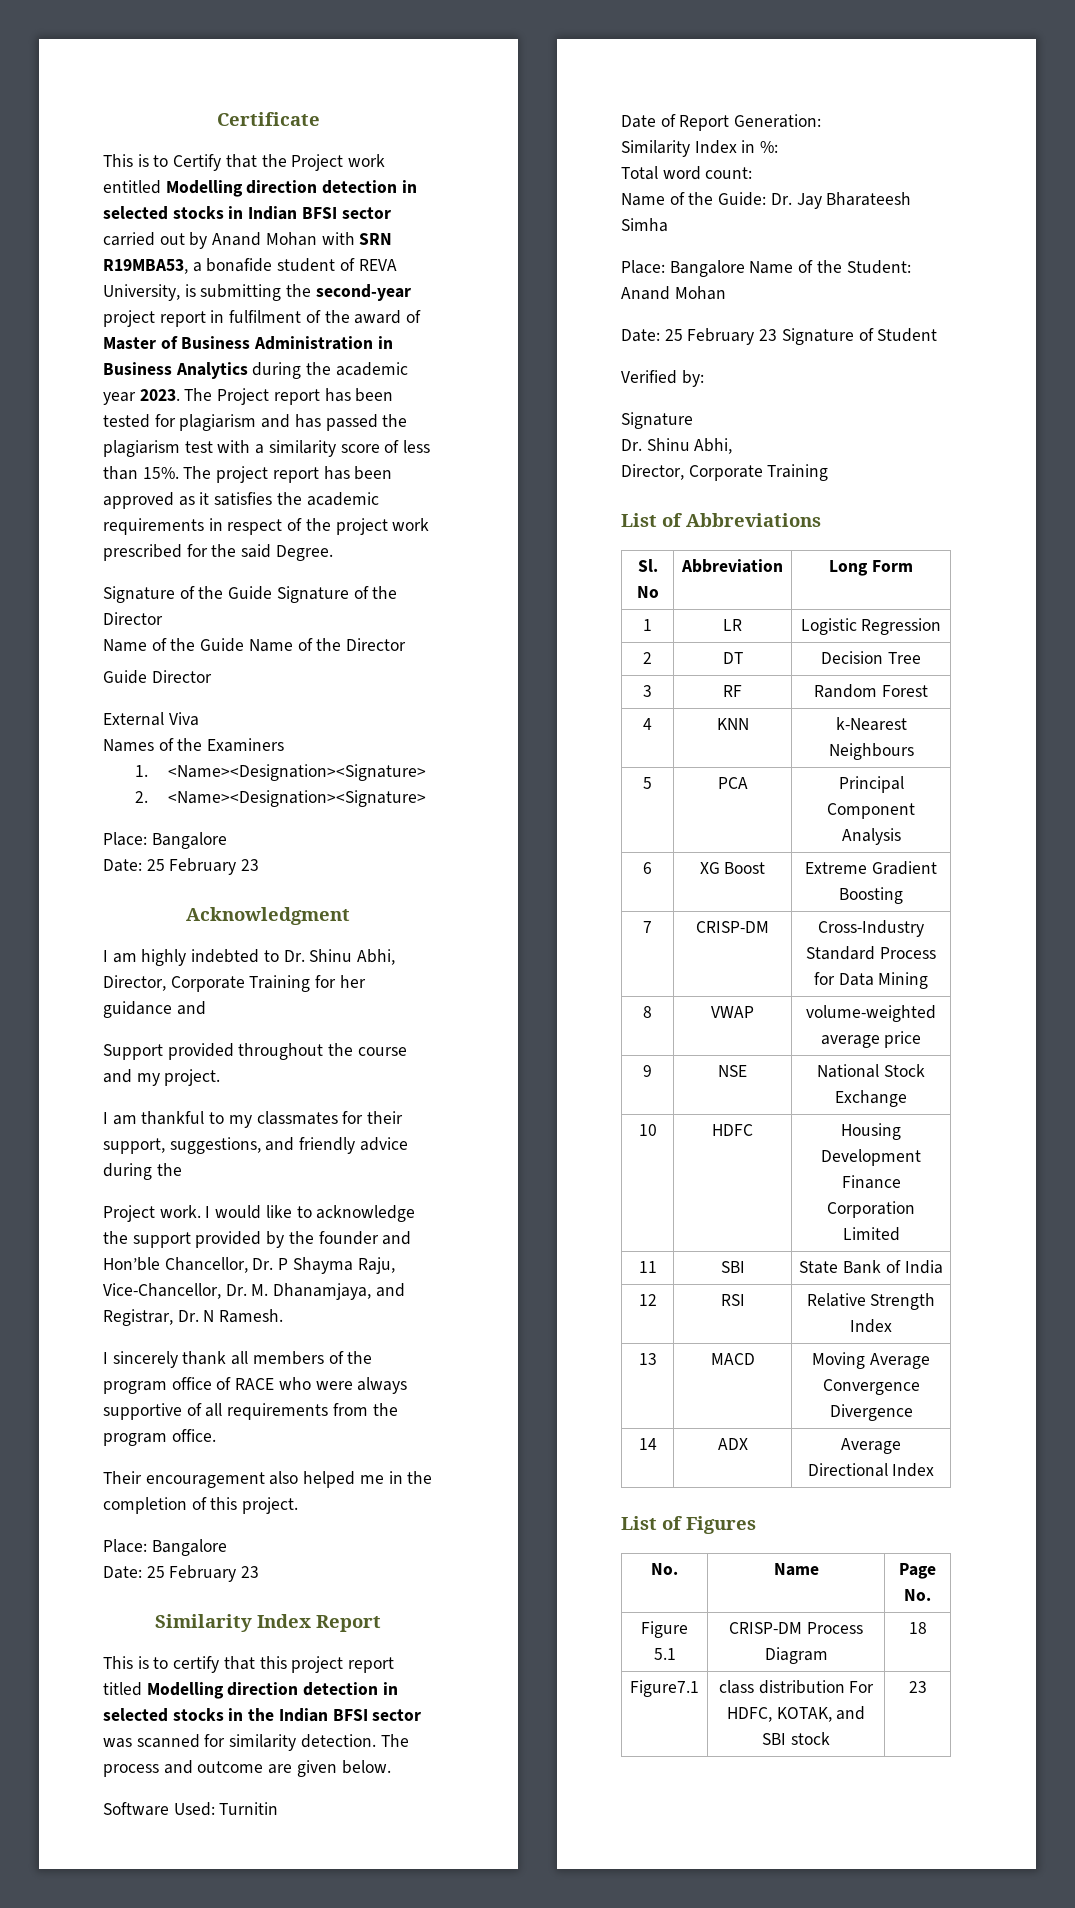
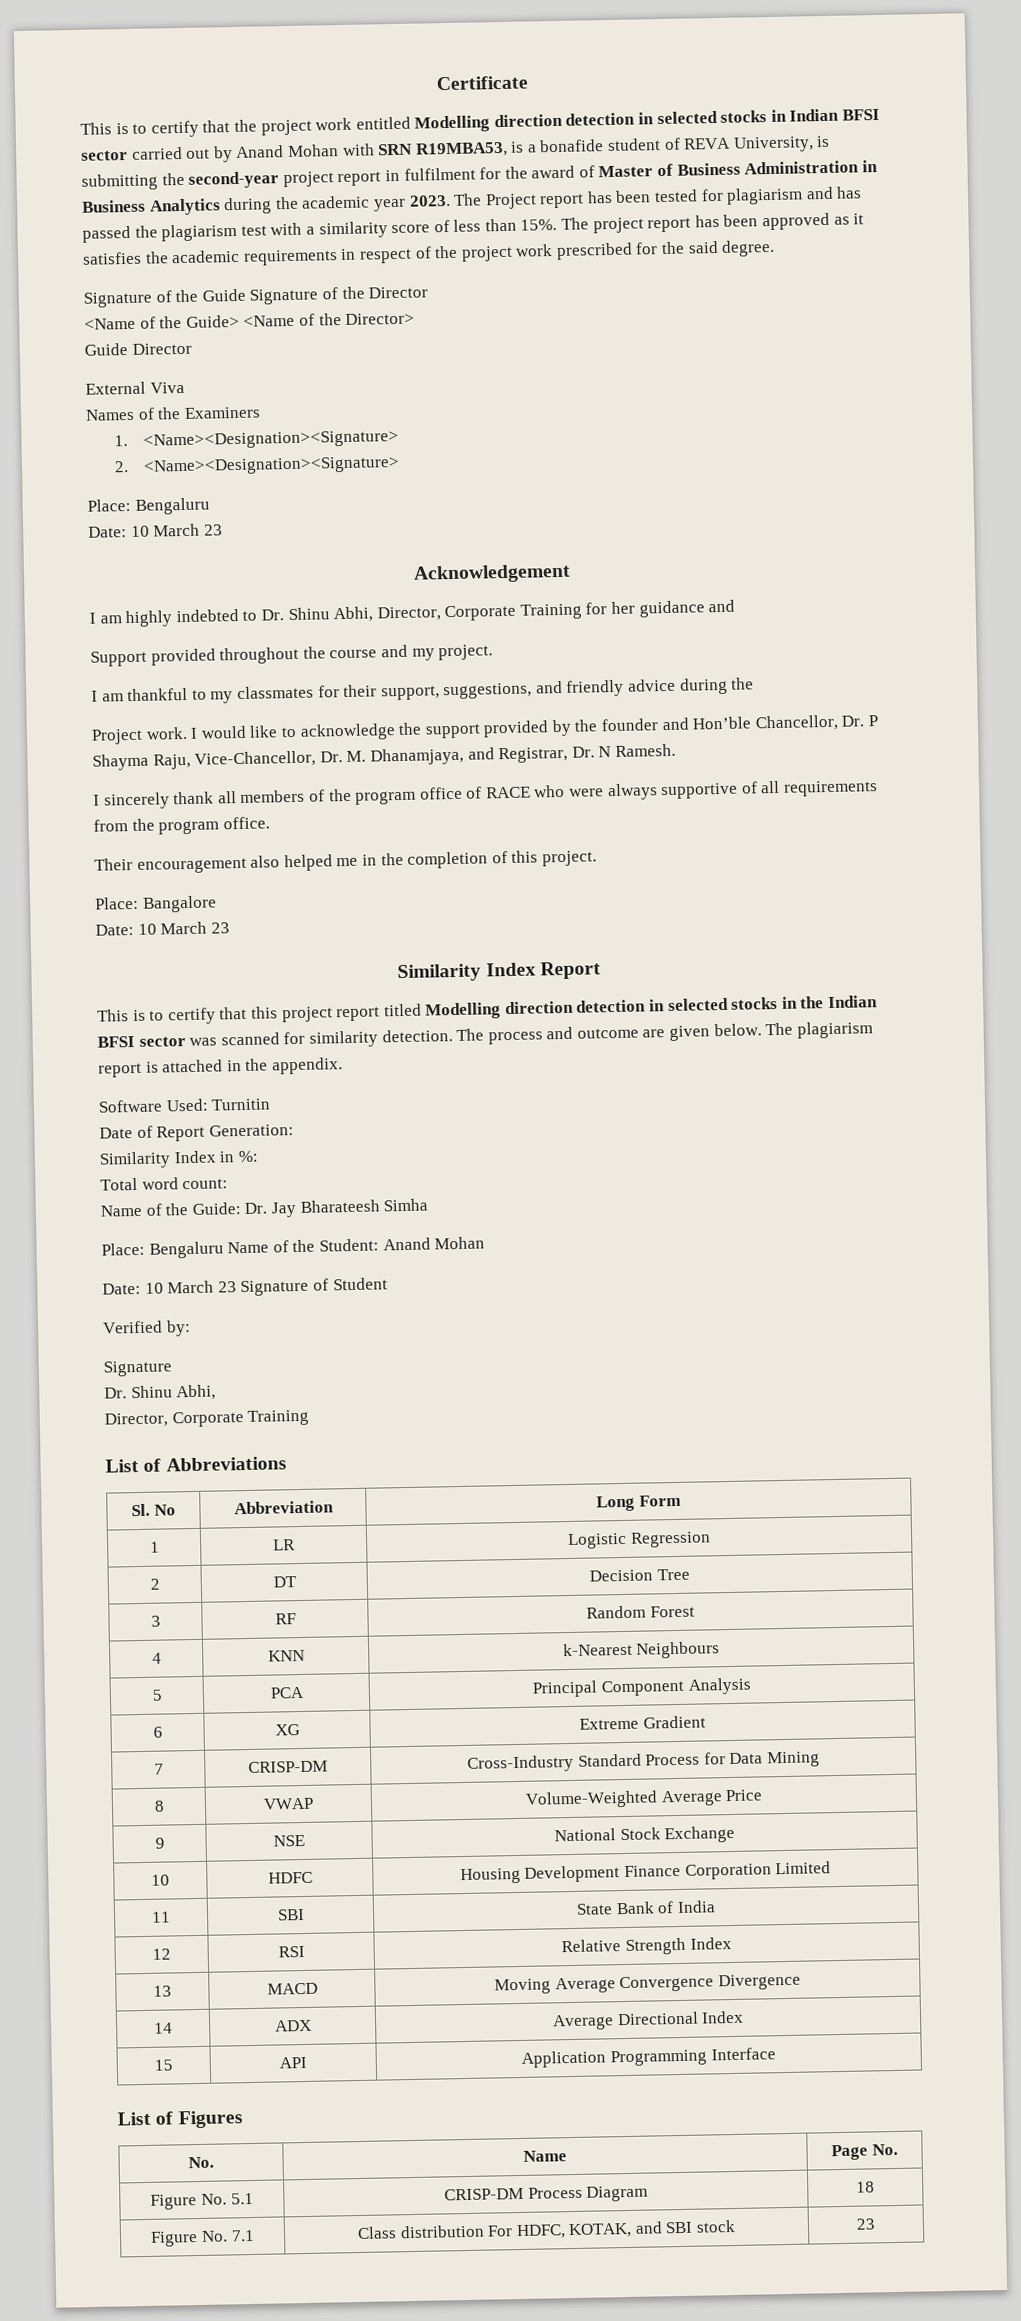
[173,154,222,171] Certify -> [150,120,199,138] certify
[291,154,344,171] Project -> [260,119,312,136] project
(188, 266) none -> [510,141,525,153] is
[305,310,321,323] of -> [479,166,502,180] for
[275,545,333,561] Degree. -> [721,239,776,257] degree.
[103,638,407,652] Name of the Guide Name of the Director -> [84,312,416,330] <Name of the Guide> <Name of the Director>
[151,832,227,849] [103,858,260,875] [186,907,350,925] Bangalore // Date: 25 February 23 // Acknowledgment -> [134,497,210,515] [88,523,223,538] [412,563,571,584] Bengaluru // Date: 10 March 23 // Acknowledgement
[146,1565,237,1582] 25 February -> [137,921,208,935] 10 March
(391, 1767) none -> [765,1021,873,1039] [98,1057,343,1078] The plagiarism report is attached in the appendix.
[669,260,745,277] Bangalore -> [148,1241,224,1259] Bengaluru
[664,328,755,345] 25 February -> [144,1280,215,1294] 10 March
[724,862,766,874] Boost -> (300, 1730) none
[839,887,903,904] Boosting -> (706, 1722) none
[806,1005,936,1022] [820,1031,922,1048] volume-weighted average price -> [524,1789,763,1809] Volume-Weighted Average Price
(935, 1470) none -> [154,2059,173,2071] [279,2056,307,2069] [521,2047,776,2068] // 15 | API | Application Programming Interface
(688, 1629) none -> [201,2193,227,2205] No.
[630,1680,699,1697] [718,1680,754,1694] Figure7.1 | class -> [150,2229,255,2247] [356,2226,397,2240] Figure No. 7.1 | Class

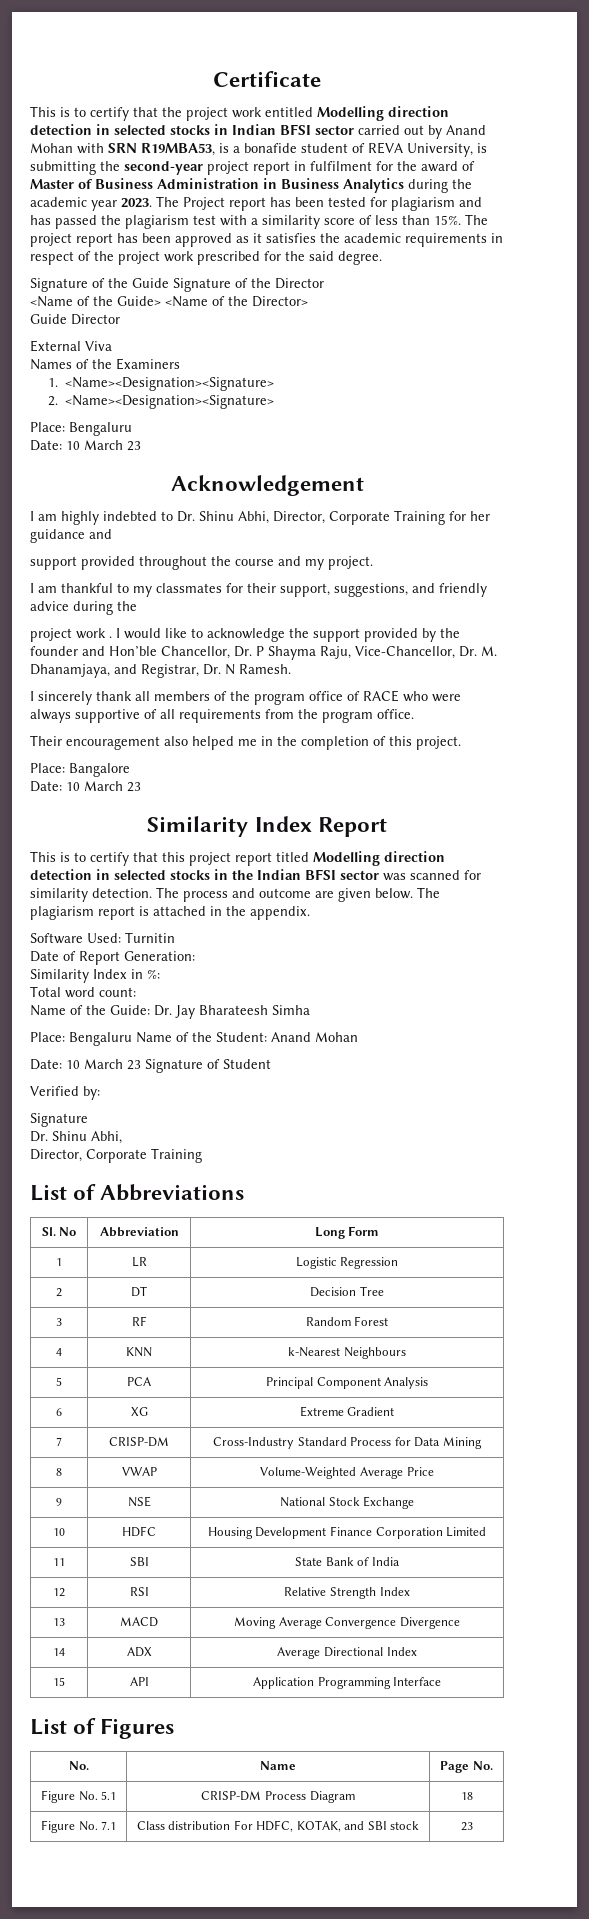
[90,650,147,667] Support -> [30,556,77,570] support
[91,726,188,745] Project work. -> [30,628,112,642] project work .

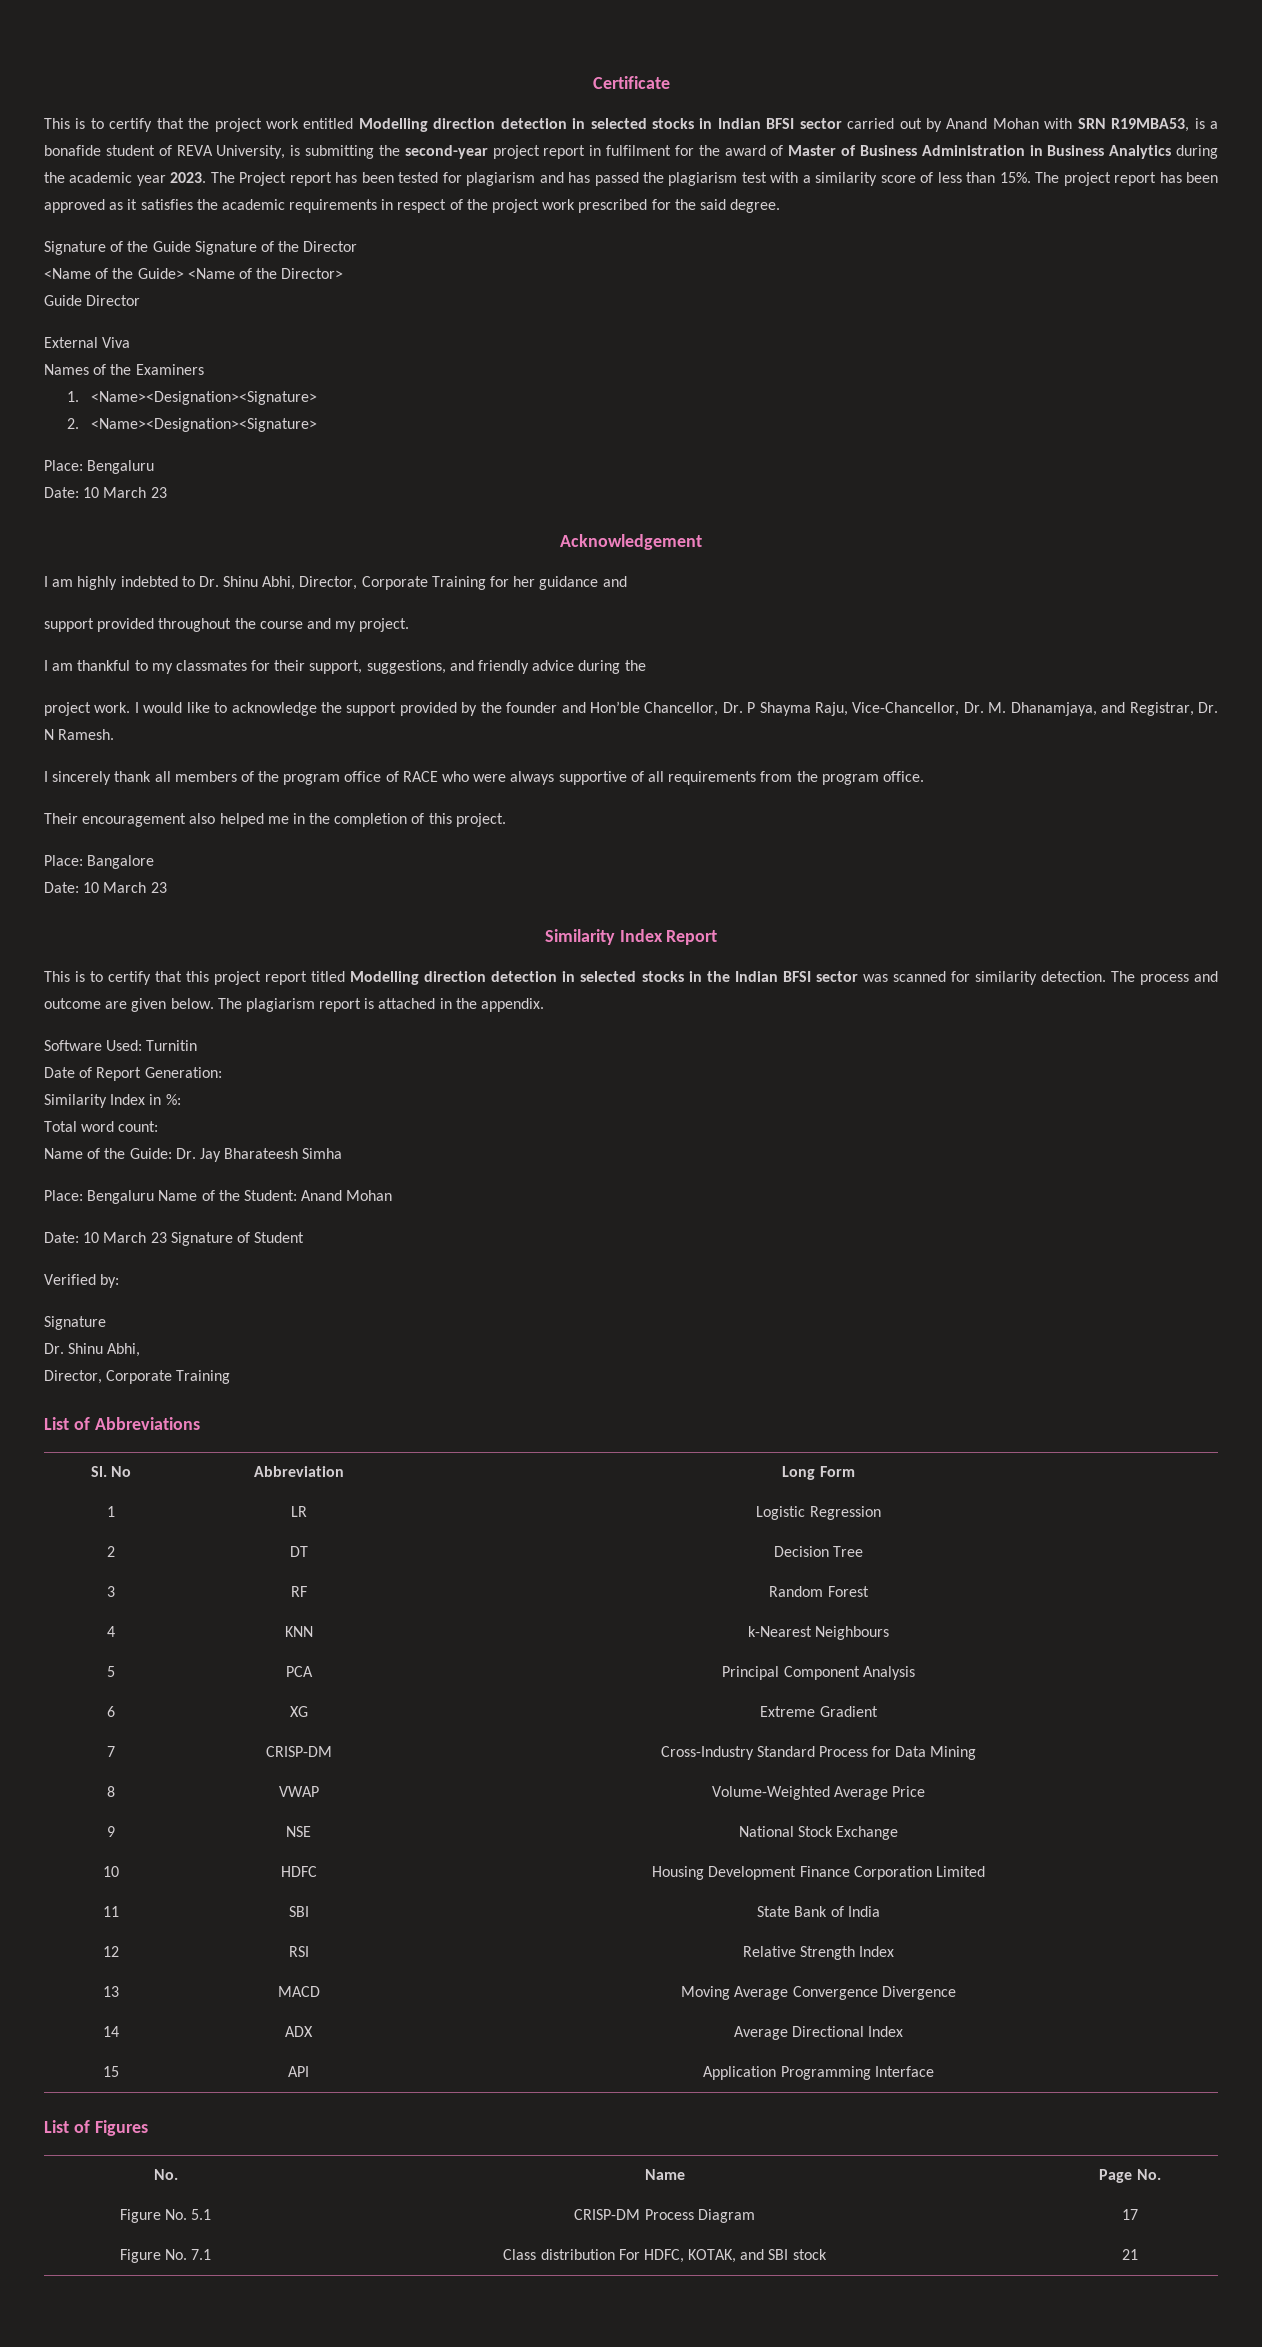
[76,628,112,639] work . -> [94,702,131,713] work.
[460,1792,473,1800] 18 -> [1122,2209,1139,2220] 17
[460,1822,473,1831] 23 -> [1122,2249,1139,2260] 21

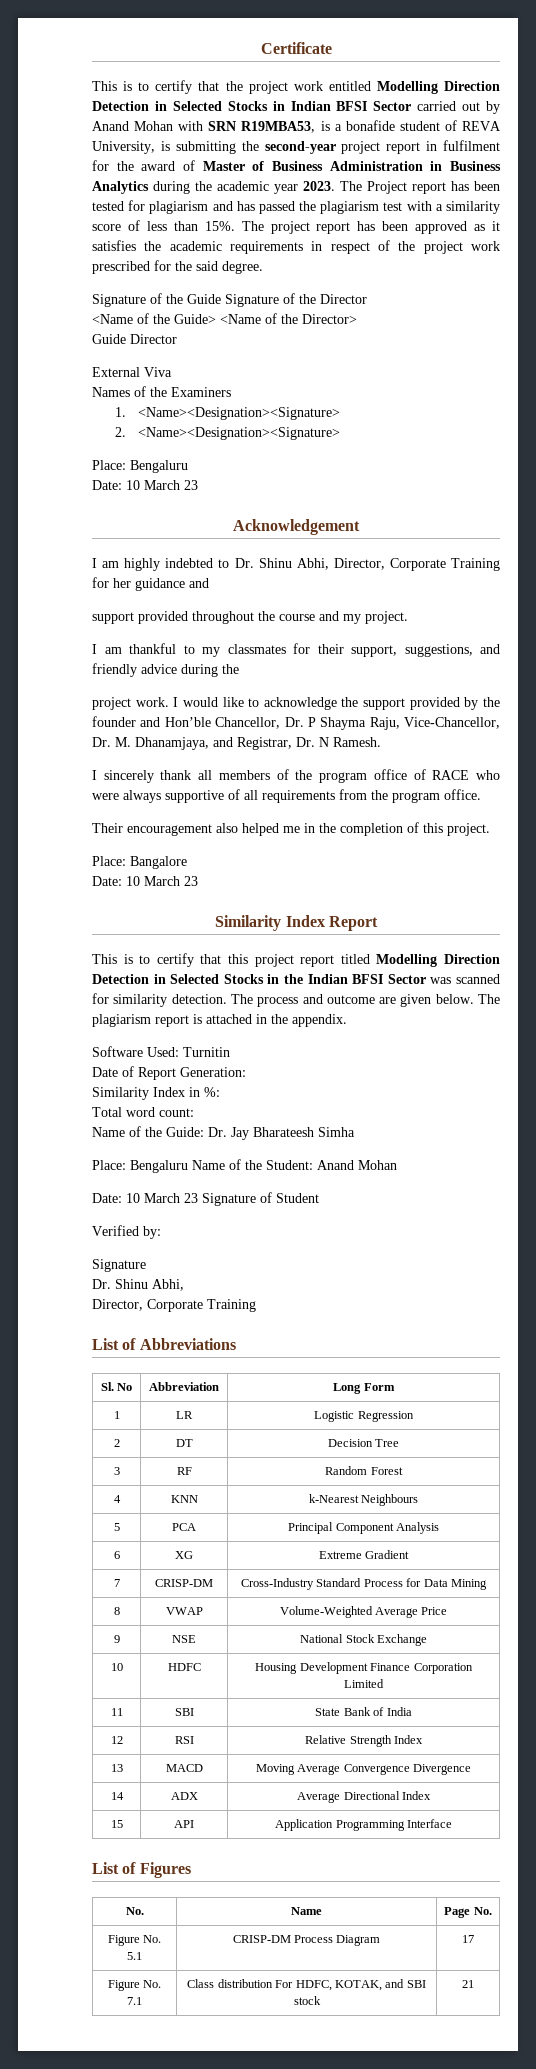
[433,118,695,129] direction detection in selected stocks -> [444,81,500,91] [92,101,268,111] Direction Detection in Selected Stocks
[799,118,842,129] sector -> [373,101,412,111] Sector
[424,971,684,982] direction detection in selected stocks -> [444,954,500,964] [92,974,264,984] Direction Detection in Selected Stocks
[815,971,858,982] sector -> [387,974,426,984] Sector

